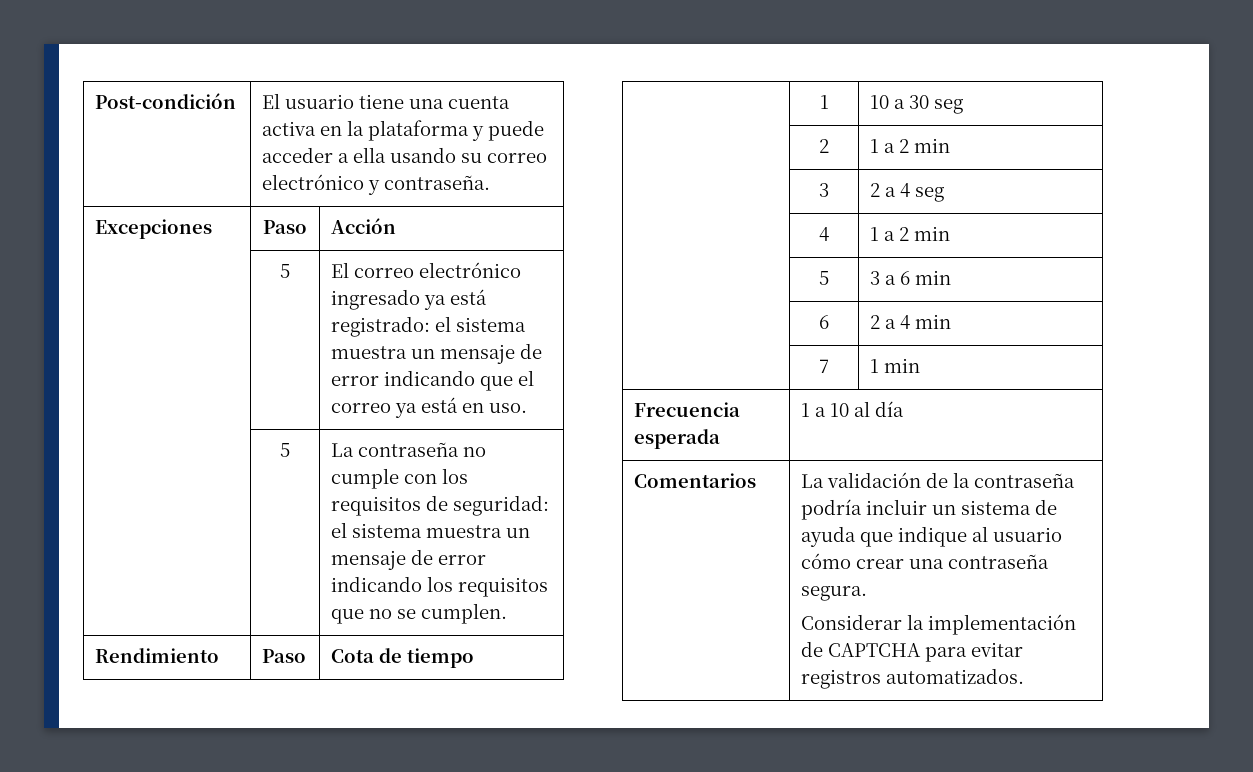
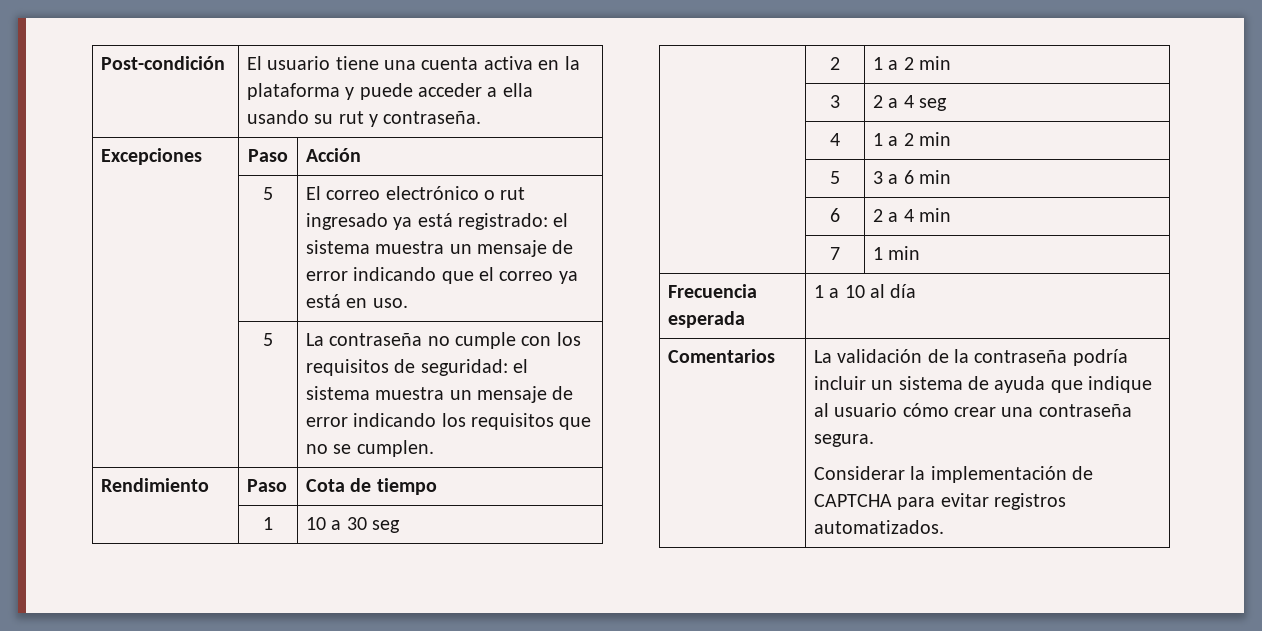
[486,153,547,163] [261,174,364,190] correo electrónico -> [338,111,364,124] rut
(521, 270) none -> [483,187,526,200] o rut

